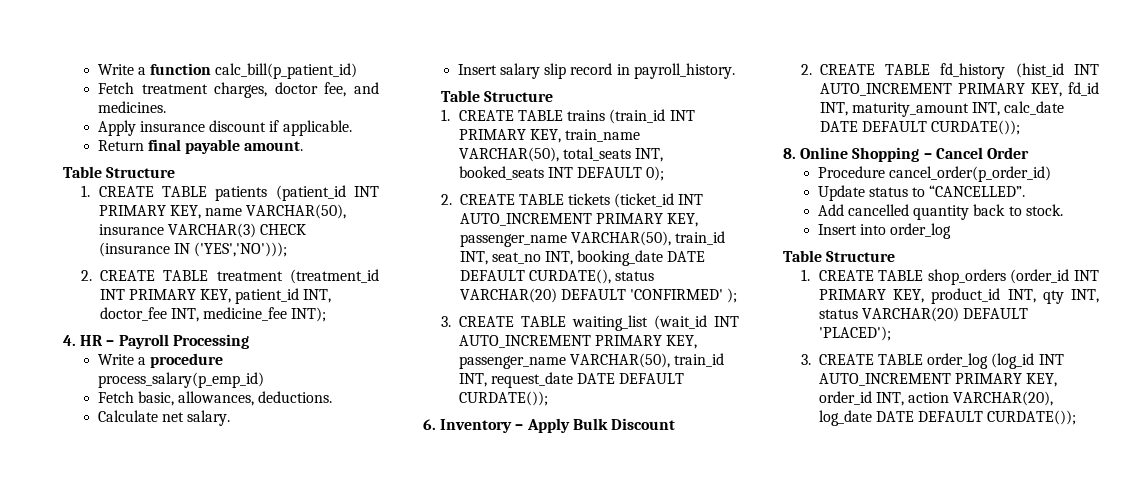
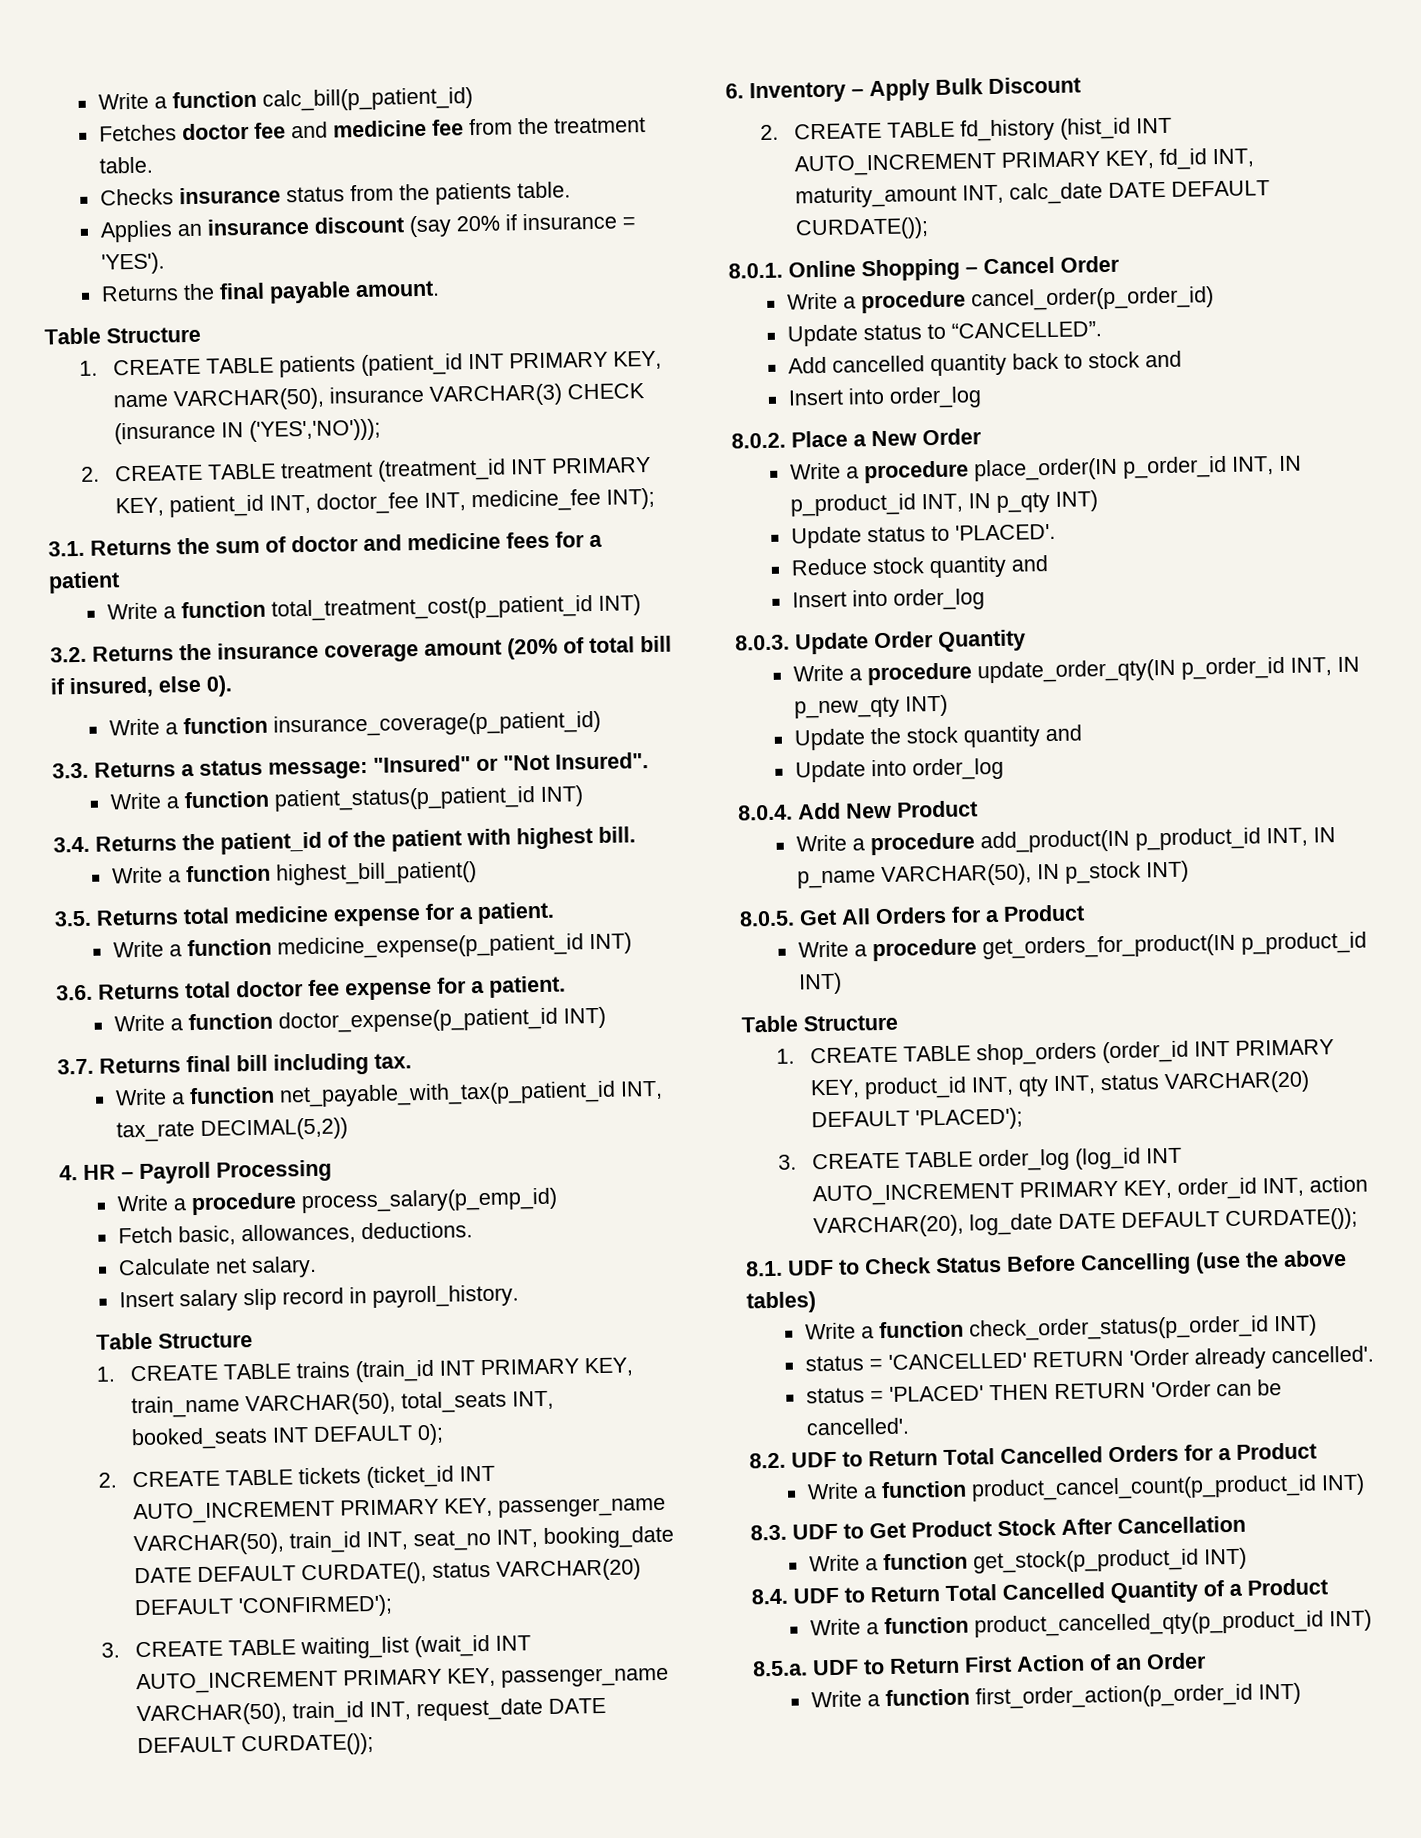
[97,82,379,98] [97,101,166,113] [97,120,352,136] [97,140,144,151] Fetch treatment charges, doctor fee, and medicines. // Apply insurance discount if applicable. // Return -> [98,117,646,142] [98,156,153,174] [99,181,571,206] [99,212,636,243] [100,252,165,275] [100,283,215,302] Fetches doctor fee and medicine fee from the treatment table. // Checks insurance status from the patients table. // Applies an insurance discount (say 20% if insurance = 'YES'). // Returns the
(327, 314) none -> [48,531,603,557] [48,571,120,594] [106,594,641,622] [50,635,672,663] [50,675,233,699] [108,710,601,738] [52,752,649,780] [109,785,584,812] [53,826,636,855] [111,861,477,886] [54,901,555,927] [112,932,632,960] [56,975,566,1001] [113,1006,606,1034] [57,1052,412,1076] [114,1080,663,1108] [115,1117,348,1143] // 3.1. Returns the sum of doctor and medicine fees for a patient // Write a function total_treatment_cost(p_patient_id INT) // 3.2. Returns the insurance coverage amount (20% of total bill if insured, else 0). // Write a function insurance_coverage(p_patient_id) // 3.3. Returns a status message: "Insured" or "Not Insured". // Write a function patient_status(p_patient_id INT) // 3.4. Returns the patient_id of the patient with highest bill. // Write a function highest_bill_patient() // 3.5. Returns total medicine expense for a patient. // Write a function medicine_expense(p_patient_id INT) // 3.6. Returns total doctor fee expense for a patient. // Write a function doctor_expense(p_patient_id INT) // 3.7. Returns final bill including tax. // Write a function net_payable_with_tax(p_patient_id INT, tax_rate DECIMAL(5,2))
[630,288,738,303] 'CONFIRMED' ); -> [238,1594,394,1619] 'CONFIRMED');
[783,148,796,159] 8. -> [728,262,783,279] 8.0.1.
[817,166,885,178] Procedure -> [786,290,966,314] Write a procedure
[1025,204,1063,216] [817,223,952,239] stock. // Insert into order_log -> [1087,350,1182,369] [787,386,982,409] [731,428,982,449] [789,455,1302,484] [789,490,1098,517] [790,523,1056,549] [790,555,1048,579] [791,588,985,611] [735,629,1026,655] [792,656,1360,686] [793,694,948,719] [793,724,1082,751] [794,757,1004,783] [738,800,978,821] [795,827,1336,856] [796,860,1189,889] [739,904,1085,927] [797,931,1367,962] [797,972,842,995] stock and // Insert into order_log // 8.0.2. Place a New Order // Write a procedure place_order(IN p_order_id INT, IN p_product_id INT, IN p_qty INT) // Update status to 'PLACED'. // Reduce stock quantity and // Insert into order_log // 8.0.3. Update Order Quantity // Write a procedure update_order_qty(IN p_order_id INT, IN p_new_qty INT) // Update the stock quantity and // Update into order_log // 8.0.4. Add New Product // Write a procedure add_product(IN p_product_id INT, IN p_name VARCHAR(50), IN p_stock INT) // 8.0.5. Get All Orders for a Product // Write a procedure get_orders_for_product(IN p_product_id INT)
(1077, 417) none -> [745,1249,1347,1277] [746,1291,816,1314] [804,1314,1317,1342] [804,1345,1374,1372] [805,1379,1282,1404] [805,1417,910,1436] [749,1442,1317,1469] [806,1473,1365,1502] [750,1515,1246,1541] [808,1547,1247,1574] [751,1578,1328,1605] [809,1609,1372,1638] [752,1652,1207,1677] [810,1682,1301,1710] // 8.1. UDF to Check Status Before Cancelling (use the above tables) // Write a function check_order_status(p_order_id INT) // status = 'CANCELLED' RETURN 'Order already cancelled'. // status = 'PLACED' THEN RETURN 'Order can be cancelled'. // 8.2. UDF to Return Total Cancelled Orders for a Product // Write a function product_cancel_count(p_product_id INT) // 8.3. UDF to Get Product Stock After Cancellation // Write a function get_stock(p_product_id INT) // 8.4. UDF to Return Total Cancelled Quantity of a Product // Write a function product_cancelled_qty(p_product_id INT) // 8.5.a. UDF to Return First Action of an Order // Write a function first_order_action(p_order_id INT)

